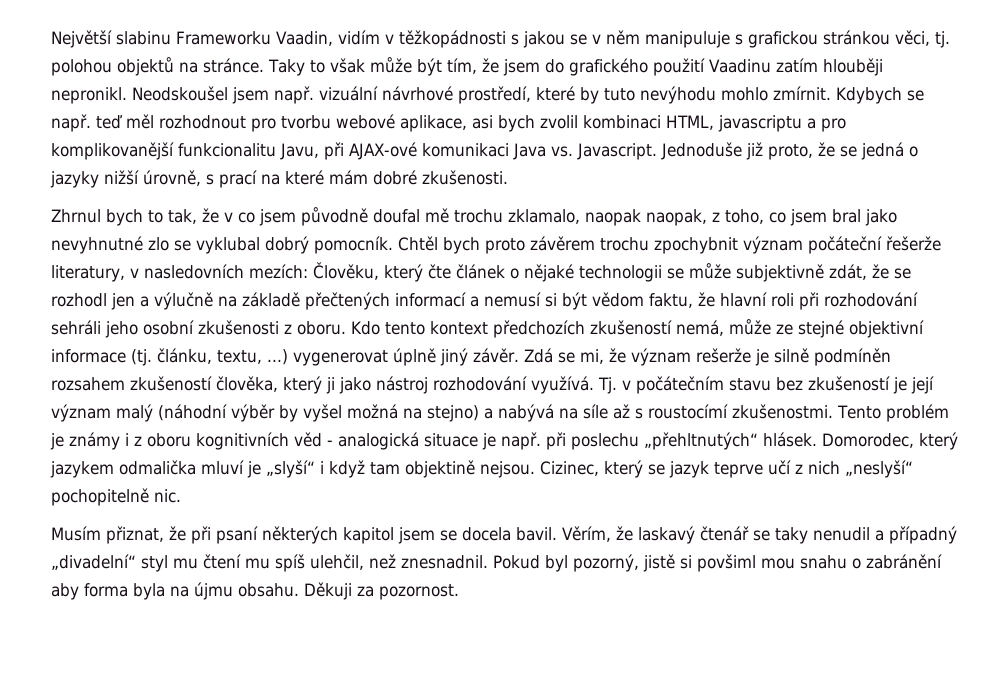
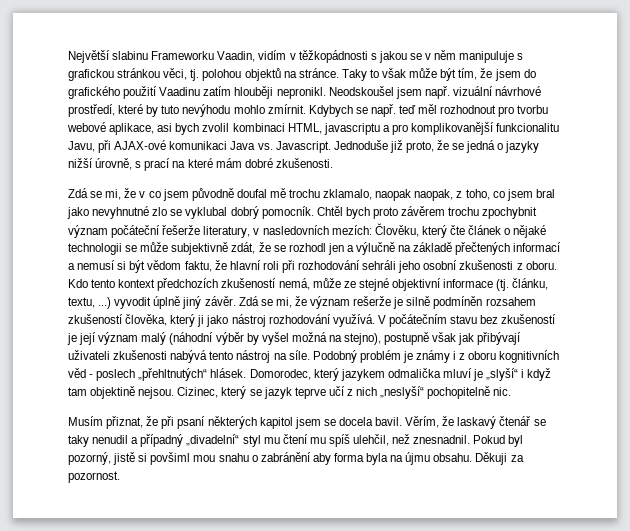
[51,209,197,226] Zhrnul bych to tak, -> [68,188,122,200] Zdá se mi,
[293,350,388,366] vygenerovat -> [114,297,152,309] vyvodit
[598,377,631,394] Tj. v -> [377,315,386,324] V
[427,404,881,422] stejno) a nabývá na síle až s roustocímí zkušenostmi. Tento -> [344,332,522,345] [68,350,357,363] stejno), postupně však jak přibývají uživateli zkušenosti nabývá tento nástroj na síle. Podobný
[338,432,639,450] analogická situace je např. při poslechu -> [96,369,136,381] poslech

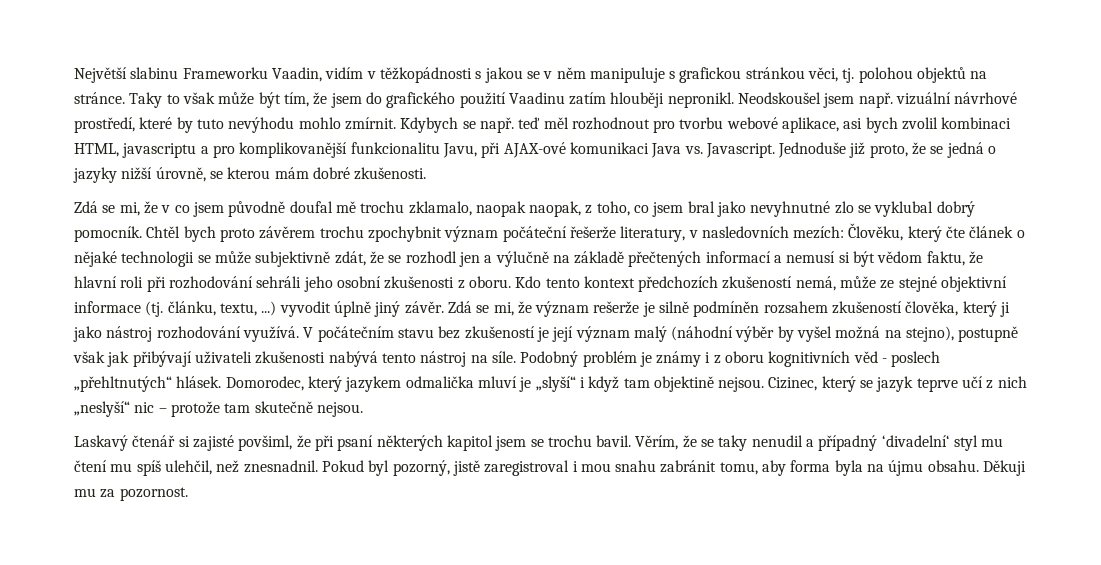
[135,158,213,171] s prací na které -> [209,167,271,179] se kterou
[427,386,512,399] [68,416,144,429] pochopitelně nic. // Musím přiznat, -> [134,401,363,417] [74,435,293,451] nic – protože tam skutečně nejsou. // Laskavý čtenář si zajisté povšiml,
[338,417,373,426] docela -> [547,435,592,447] trochu
[457,416,532,429] laskavý čtenář -> (697, 441) none
[186,434,240,446] „divadelní“ -> [881,435,950,447] ‘divadelní‘
[138,452,311,465] si povšiml mou snahu o zabránění -> [484,460,758,476] zaregistroval i mou snahu zabránit tomu,
(508, 458) none -> [74,488,96,497] mu

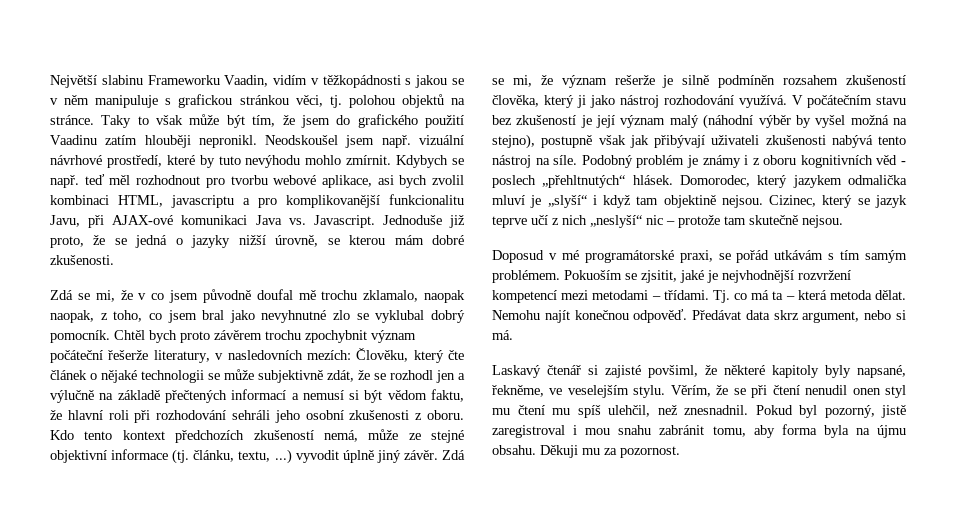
(363, 409) none -> [492,250,907,263] [492,270,851,283] [492,290,906,303] [492,309,906,323] [492,330,513,340] // Doposud v mé programátorské praxi, se pořád utkávám s tím samým problémem. Pokuoším se zjsitit, jaké je nejvhodnější rozvržení kompetencí mezi metodami – třídami. Tj. co má ta – která metoda dělat. Nemohu najít konečnou odpověď. Předávat data skrz argument, nebo si má.
[314,435,950,451] při psaní některých kapitol jsem se trochu bavil. Věrím, že se taky nenudil a případný ‘divadelní‘ -> [724,365,906,378] [492,385,881,398] některé kapitoly byly napsané, řekněme, ve veselejším stylu. Věrím, že se při čtení nenudil onen

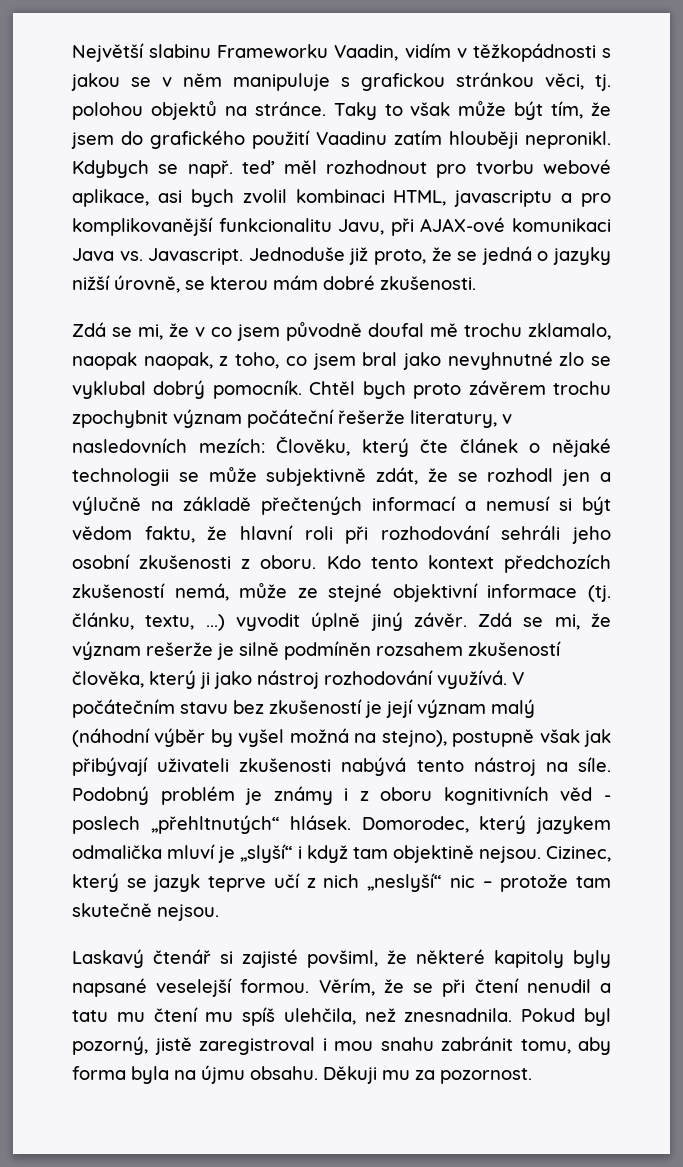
[265,135,464,148] [50,155,392,168] Neodskoušel jsem např. vizuální návrhové prostředí, které by tuto nevýhodu mohlo zmírnit. -> (611, 140) none
[492,250,907,263] [492,270,851,283] [492,290,906,303] [492,309,906,323] [492,330,513,340] // Doposud v mé programátorské praxi, se pořád utkávám s tím samým problémem. Pokuoším se zjsitit, jaké je nejvhodnější rozvržení kompetencí mezi metodami – třídami. Tj. co má ta – která metoda dělat. Nemohu najít konečnou odpověď. Předávat data skrz argument, nebo si má. -> (219, 912) none
[857,365,906,378] [492,385,666,398] napsané, řekněme, ve veselejším stylu. -> [72,978,310,997] napsané veselejší formou.
[852,385,906,398] onen styl -> [600,983,611,993] [72,1010,108,1022] a tatu
[608,405,748,417] ulehčil, než znesnadnil. -> [283,1008,513,1025] ulehčila, než znesnadnila.

